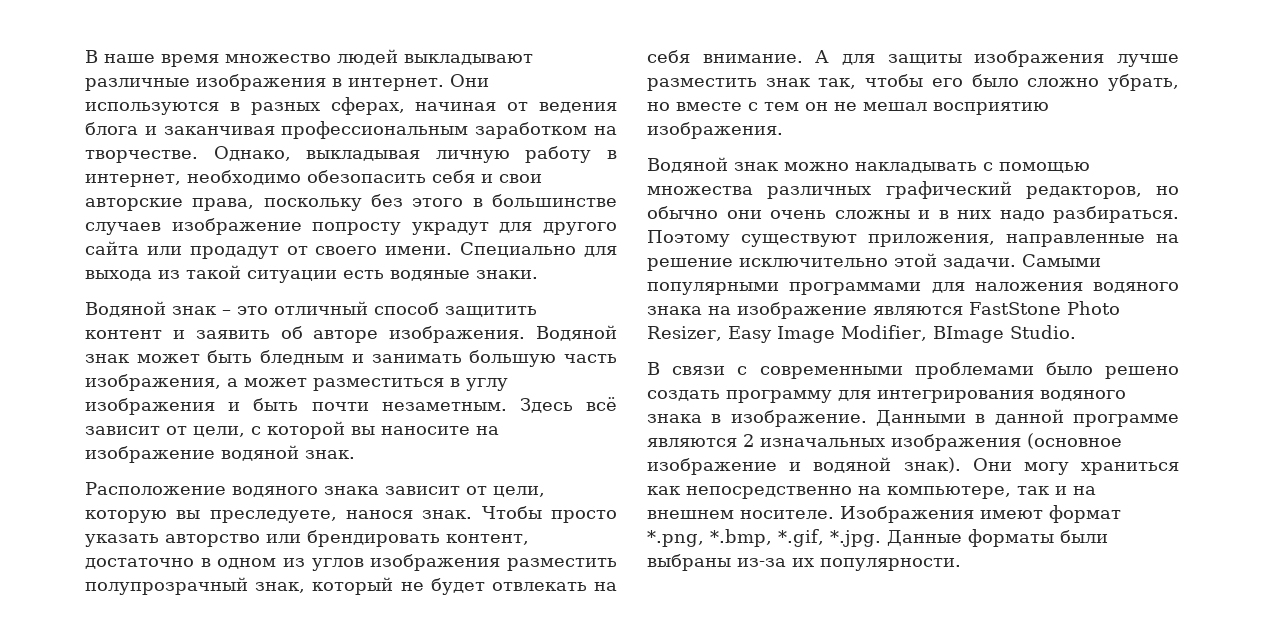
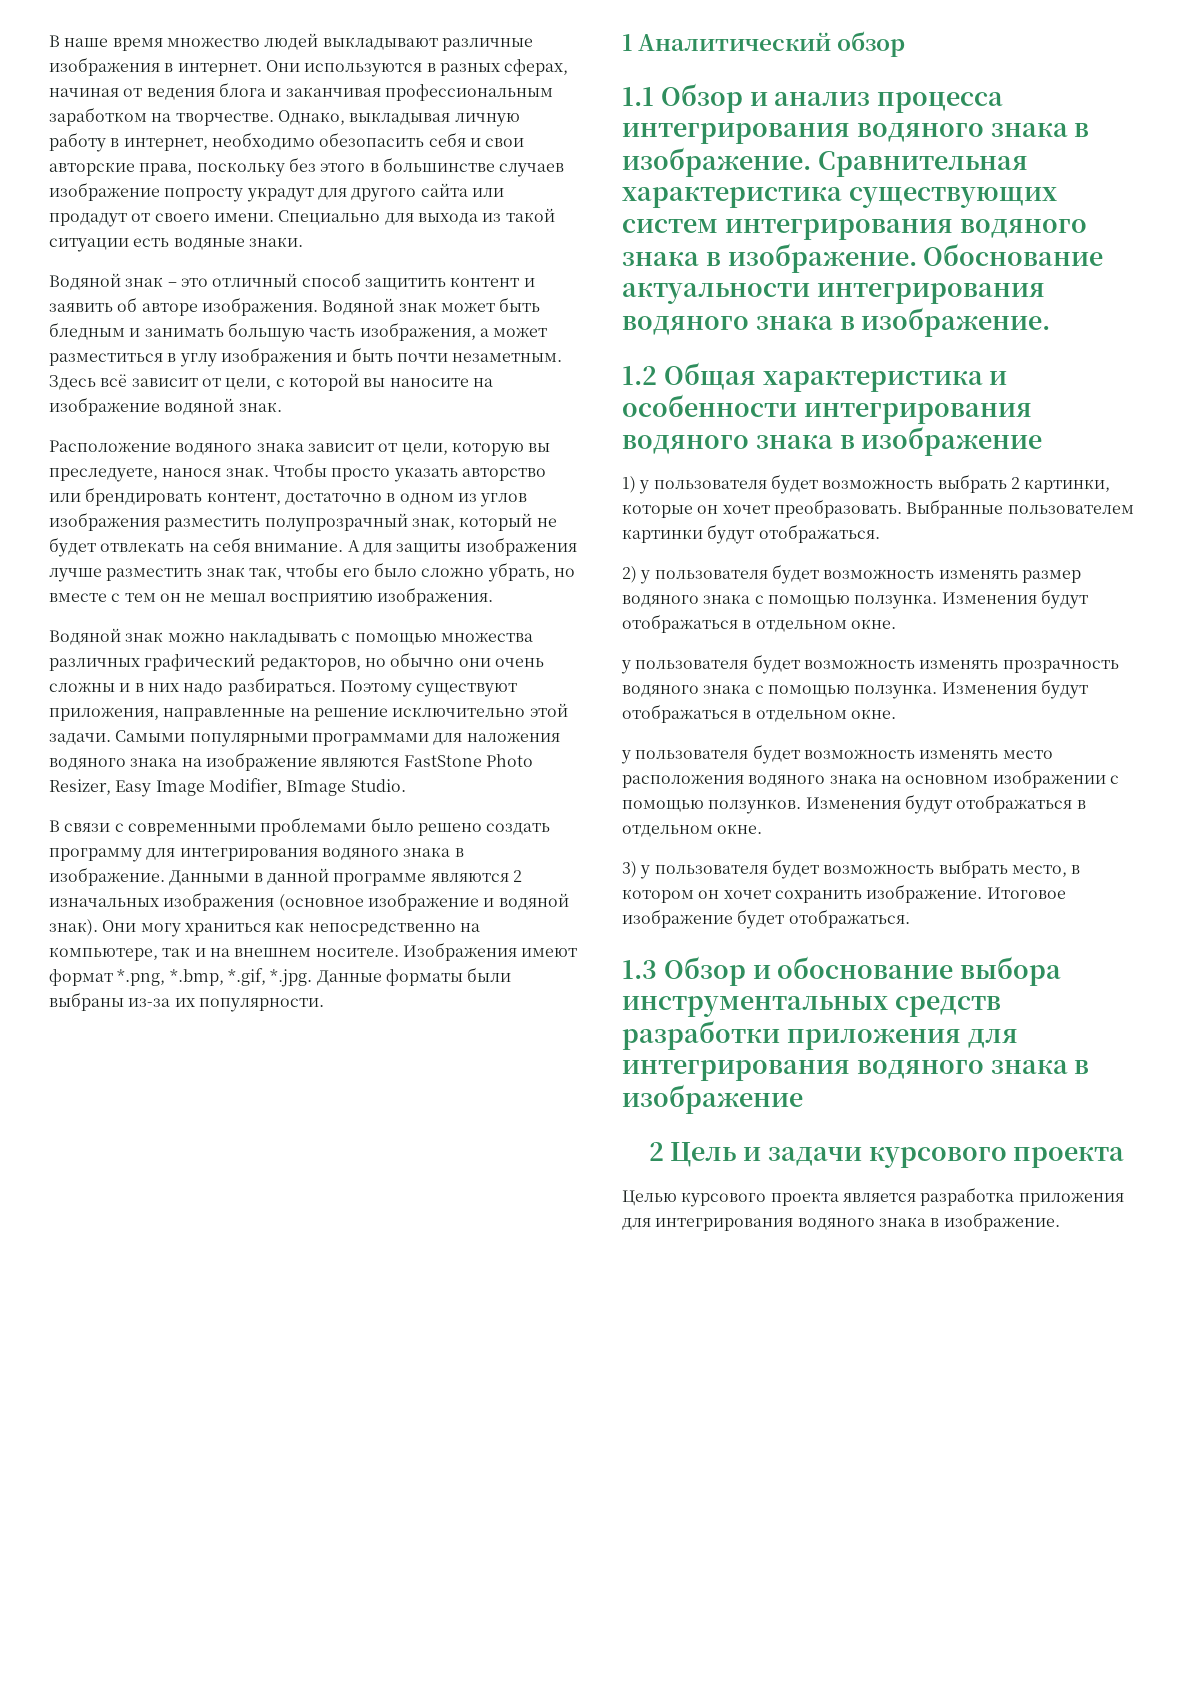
(961, 564) none -> [622,31,906,57] [622,83,1003,113] [622,123,1090,144] [622,147,1028,177] [622,187,1057,208] [622,219,1087,240] [622,243,1104,273] [622,283,1045,304] [622,307,1051,337] [622,362,1008,392] [622,394,1032,424] [622,426,1043,456] [622,474,1111,494] [622,499,1134,518] [622,524,880,544] [622,564,1081,584] [622,589,1088,609] [622,614,896,633] [621,654,1119,674] [622,679,1088,699] [622,704,896,723] [621,744,1053,764] [622,769,1119,788] [622,794,1086,814] [622,824,763,837] [622,859,1081,879] [622,884,1066,903] [622,909,910,929] [622,956,1061,986] [622,996,1001,1017] [622,1020,1018,1050] [622,1060,1090,1081] [622,1084,803,1114] [648,1142,1125,1168] [622,1187,1124,1207] [622,1212,1060,1231] // 1 Аналитический обзор // 1.1 Обзор и анализ процесса интегрирования водяного знака в изображение. Сравнительная характеристика существующих систем интегрирования водяного знака в изображение. Обоснование актуальности интегрирования водяного знака в изображение. // 1.2 Общая характеристика и особенности интегрирования водяного знака в изображение // 1) у пользователя будет возможность выбрать 2 картинки, которые он хочет преобразовать. Выбранные пользователем картинки будут отображаться. // 2) у пользователя будет возможность изменять размер водяного знака с помощью ползунка. Изменения будут отображаться в отдельном окне. // у пользователя будет возможность изменять прозрачность водяного знака с помощью ползунка. Изменения будут отображаться в отдельном окне. // у пользователя будет возможность изменять место расположения водяного знака на основном изображении с помощью ползунков. Изменения будут отображаться в отдельном окне. // 3) у пользователя будет возможность выбрать место, в котором он хочет сохранить изображение. Итоговое изображение будет отображаться. // 1.3 Обзор и обоснование выбора инструментальных средств разработки приложения для интегрирования водяного знака в изображение // 2 Цель и задачи курсового проекта // Целью курсового проекта является разработка приложения для интегрирования водяного знака в изображение.

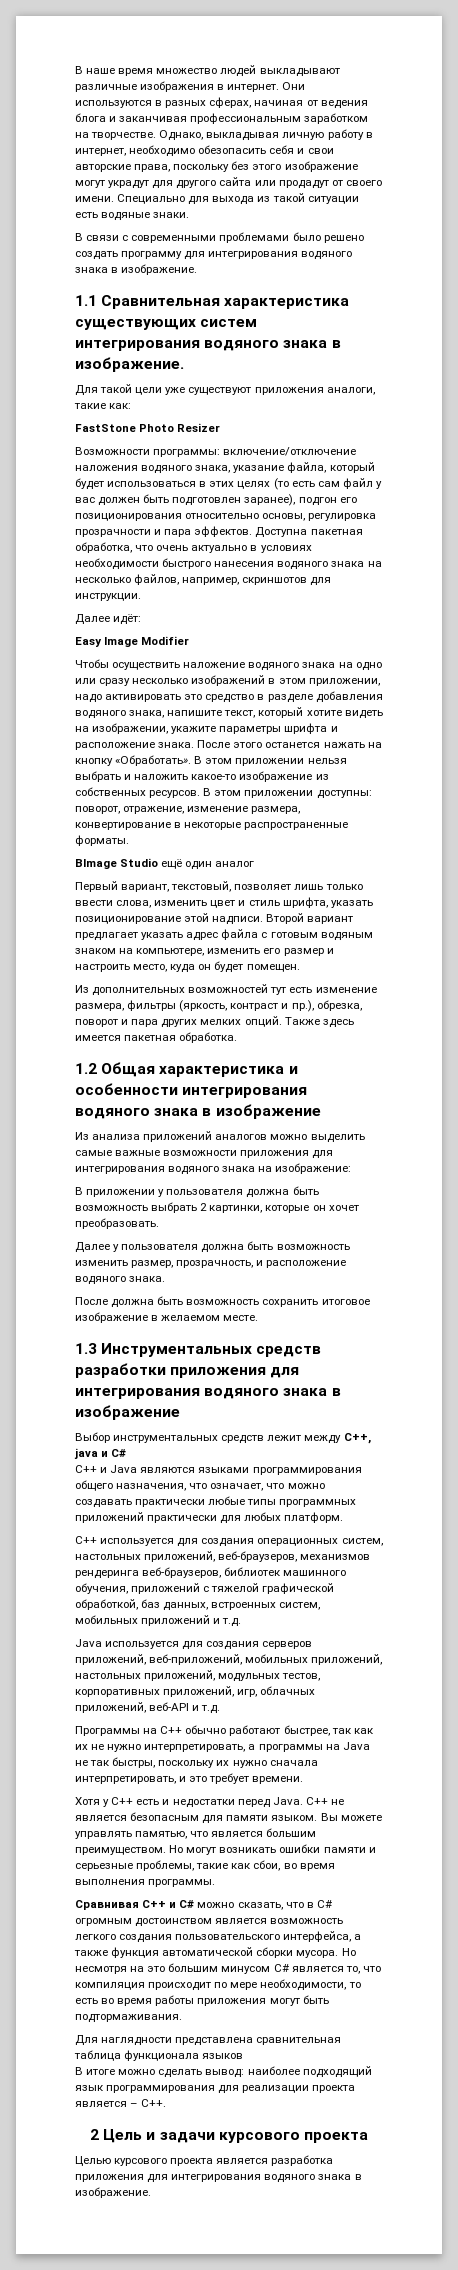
[369,157,565,177] [49,182,244,202] в большинстве случаев изображение попросту -> [284,161,358,172] [75,180,105,188] изображение могут
[49,272,535,290] [49,297,541,316] [49,322,548,342] [49,347,563,367] [49,373,493,391] [49,397,282,416] [49,440,551,457] [49,462,546,482] [49,487,528,507] [49,512,557,532] [49,537,577,557] [49,562,575,582] [49,587,494,606] [49,628,533,645] [49,652,544,671] [49,677,518,697] [49,703,568,721] [49,730,560,747] [49,752,533,771] [49,778,406,797] // Водяной знак – это отличный способ защитить контент и заявить об авторе изображения. Водяной знак может быть бледным и занимать большую часть изображения, а может разместиться в углу изображения и быть почти незаметным. Здесь всё зависит от цели, с которой вы наносите на изображение водяной знак. // Расположение водяного знака зависит от цели, которую вы преследуете, нанося знак. Чтобы просто указать авторство или брендировать контент, достаточно в одном из углов изображения разместить полупрозрачный знак, который не будет отвлекать на себя внимание. А для защиты изображения лучше разместить знак так, чтобы его было сложно убрать, но вместе с тем он не мешал восприятию изображения. // Водяной знак можно накладывать с помощью множества различных графический редакторов, но обычно они очень сложны и в них надо разбираться. Поэтому существуют приложения, направленные на решение исключительно этой задачи. Самыми популярными программами для наложения водяного знака на изображение являются FastStone Photo Resizer, Easy Image Modifier, BImage Studio. -> (190, 215) none
[169,868,522,886] [49,892,569,911] [49,919,480,937] [49,942,578,961] [49,967,512,987] [49,992,324,1012] [622,31,906,57] [622,83,1003,113] [622,123,1090,144] [622,147,811,177] Данными в данной программе являются 2 изначальных изображения (основное изображение и водяной знак). Они могу храниться как непосредственно на компьютере, так и на внешнем носителе. Изображения имеют формат *.png, *.bmp, *.gif, *.jpg. Данные форматы были выбраны из-за их популярности. // 1 Аналитический обзор // 1.1 Обзор и анализ процесса интегрирования водяного знака в изображение. -> [75,295,97,306] // 1.1
[923,243,1104,266] [622,283,1045,304] [622,307,1051,337] Обоснование актуальности интегрирования водяного знака в изображение. -> [75,384,375,396] [74,403,132,409] [75,423,221,432] [75,447,357,457] [75,462,375,474] [75,478,382,490] [75,494,357,506] [75,513,377,521] [75,526,363,538] [75,542,312,553] [75,558,382,570] [75,574,332,586] [75,593,141,601] [75,614,142,625] [75,636,190,647] [75,659,382,671] [75,675,380,686] [75,691,383,703] [75,707,383,719] [75,723,338,734] [75,740,382,750] [75,755,347,766] [75,771,329,782] [75,787,372,799] [75,806,301,814] [75,822,349,830] [75,835,129,846] [75,858,255,870] [75,881,363,892] [75,897,373,908] [75,913,354,925] [75,929,373,941] [75,948,334,956] [75,961,300,973] [75,984,377,996] [75,1000,362,1012] [75,1016,354,1028] [75,1032,238,1043] // Для такой цели уже существуют приложения аналоги, такие как: // FastStone Photo Resizer // Возможности программы: включение/отключение наложения водяного знака, указание файла, который будет использоваться в этих целях (то есть сам файл у вас должен быть подготовлен заранее), подгон его позиционирования относительно основы, регулировка прозрачности и пара эффектов. Доступна пакетная обработка, что очень актуально в условиях необходимости быстрого нанесения водяного знака на несколько файлов, например, скриншотов для инструкции. // Далее идёт: // Easy Image Modifier // Чтобы осуществить наложение водяного знака на одно или сразу несколько изображений в этом приложении, надо активировать это средство в разделе добавления водяного знака, напишите текст, который хотите видеть на изображении, укажите параметры шрифта и расположение знака. После этого останется нажать на кнопку «Обработать». В этом приложении нельзя выбрать и наложить какое-то изображение из собственных ресурсов. В этом приложении доступны: поворот, отражение, изменение размера, конвертирование в некоторые распространенные форматы. // BImage Studio ещё один аналог // Первый вариант, текстовый, позволяет лишь только ввести слова, изменить цвет и стиль шрифта, указать позиционирование этой надписи. Второй вариант предлагает указать адрес файла с готовым водяным знаком на компьютере, изменить его размер и настроить место, куда он будет помещен. // Из дополнительных возможностей тут есть изменение размера, фильтры (яркость, контраст и пр.), обрезка, поворот и пара других мелких опций. Также здесь имеется пакетная обработка.
[622,474,818,494] 1) у пользователя будет -> [75,1131,365,1143] [75,1150,334,1159] [75,1163,352,1175] [75,1186,319,1198] Из анализа приложений аналогов можно выделить самые важные возможности приложения для интегрирования водяного знака на изображение: // В приложении у пользователя должна быть
[906,499,1134,518] [622,524,880,544] [622,564,1081,584] [622,589,1088,609] [622,614,896,633] [621,654,1119,674] [622,679,1088,699] [622,704,896,723] [621,744,1053,764] [622,769,1119,788] [622,794,1086,814] [622,824,763,837] [622,859,1081,879] [622,884,1066,903] [622,909,910,929] [622,956,1061,986] [622,996,888,1017] Выбранные пользователем картинки будут отображаться. // 2) у пользователя будет возможность изменять размер водяного знака с помощью ползунка. Изменения будут отображаться в отдельном окне. // у пользователя будет возможность изменять прозрачность водяного знака с помощью ползунка. Изменения будут отображаться в отдельном окне. // у пользователя будет возможность изменять место расположения водяного знака на основном изображении с помощью ползунков. Изменения будут отображаться в отдельном окне. // 3) у пользователя будет возможность выбрать место, в котором он хочет сохранить изображение. Итоговое изображение будет отображаться. // 1.3 Обзор и обоснование выбора инструментальных -> [75,1241,350,1253] [75,1260,347,1268] [75,1276,166,1285] [75,1296,370,1308] [75,1312,259,1323] [75,1343,253,1357] // Далее у пользователя должна быть возможность изменить размер, прозрачность, и расположение водяного знака. // После должна быть возможность сохранить итоговое изображение в желаемом месте. // 1.3 Инструментальных
(803, 1099) none -> [75,1432,371,1444] [74,1448,127,1459] [75,1465,362,1475] [75,1480,325,1491] [75,1496,357,1508] [75,1512,344,1524] [75,1536,383,1547] [75,1551,371,1562] [75,1567,347,1579] [75,1583,335,1594] [75,1599,321,1611] [75,1615,242,1627] [75,1639,313,1650] [75,1654,383,1665] [75,1670,321,1682] [75,1686,316,1697] [75,1702,221,1714] [75,1725,374,1736] [75,1742,370,1752] [75,1757,318,1768] [75,1773,304,1784] [75,1797,344,1808] [75,1812,382,1824] [75,1828,317,1839] [75,1844,376,1855] [75,1860,335,1871] [75,1879,216,1887] [75,1900,332,1910] [75,1918,344,1927] [75,1931,362,1943] [74,1947,356,1958] [75,1963,381,1974] [75,1979,361,1991] [75,1995,329,2006] [75,2014,182,2023] [75,2035,342,2046] [74,2050,244,2061] [75,2066,372,2078] [75,2085,356,2094] [75,2099,167,2107] // Выбор инструментальных средств лежит между C++, java и С# // C++ и Java являются языками программирования общего назначения, что означает, что можно создавать практически любые типы программных приложений практически для любых платформ. // C++ используется для создания операционных систем, настольных приложений, веб-браузеров, механизмов рендеринга веб-браузеров, библиотек машинного обучения, приложений с тяжелой графической обработкой, баз данных, встроенных систем, мобильных приложений и т.д. // Java используется для создания серверов приложений, веб-приложений, мобильных приложений, настольных приложений, модульных тестов, корпоративных приложений, игр, облачных приложений, веб-API и т.д. // Программы на C++ обычно работают быстрее, так как их не нужно интерпретировать, а программы на Java не так быстры, поскольку их нужно сначала интерпретировать, и это требует времени. // Хотя у С++ есть и недостатки перед Java. C++ не является безопасным для памяти языком. Вы можете управлять памятью, что является большим преимуществом. Но могут возникать ошибки памяти и серьезные проблемы, такие как сбои, во время выполнения программы. // Сравнивая С++ и С# можно сказать, что в С# огромным достоинством является возможность легкого создания пользовательского интерфейса, а также функция автоматической сборки мусора. Но несмотря на это большим минусом C# является то, что компиляция происходит по мере необходимости, то есть во время работы приложения могут быть подтормаживания. // Для наглядности представлена сравнительная таблица функционала языков // В итоге можно сделать вывод: наиболее подходящий язык программирования для реализации проекта является – C++.

